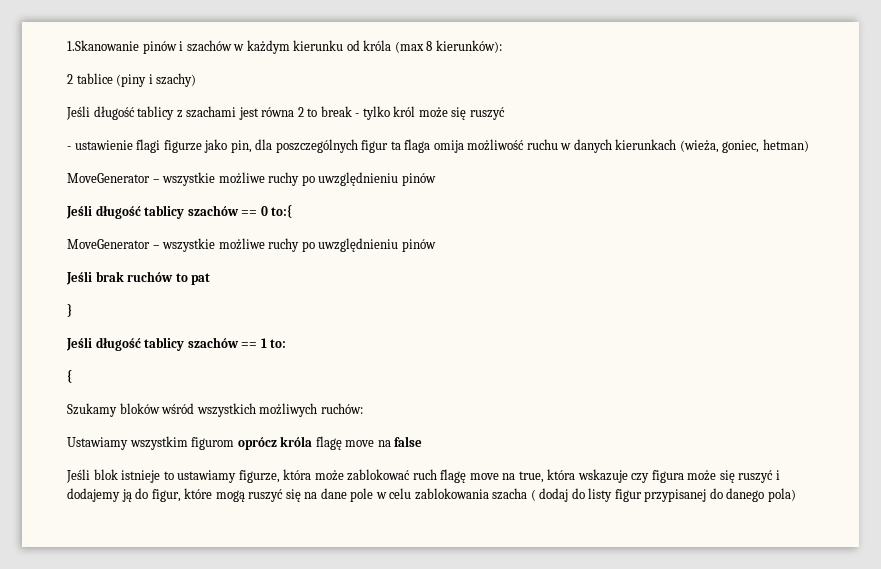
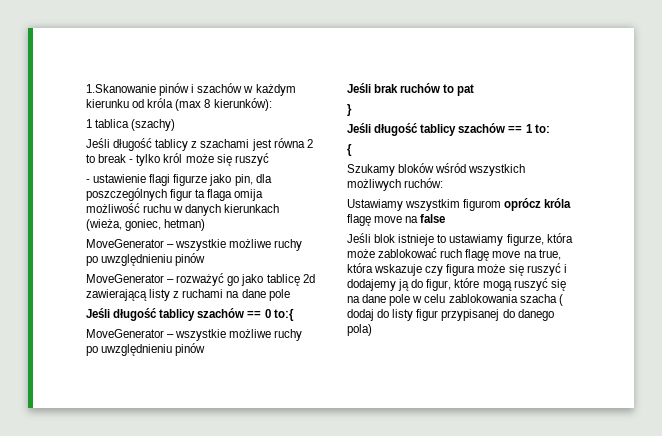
[67,73,197,87] 2 tablice (piny i szachy) -> [86,119,176,131] 1 tablica (szachy)
(436, 179) none -> [86,273,315,286] [86,289,290,301] // MoveGenerator – rozważyć go jako tablicę 2d zawierającą listy z ruchami na dane pole

